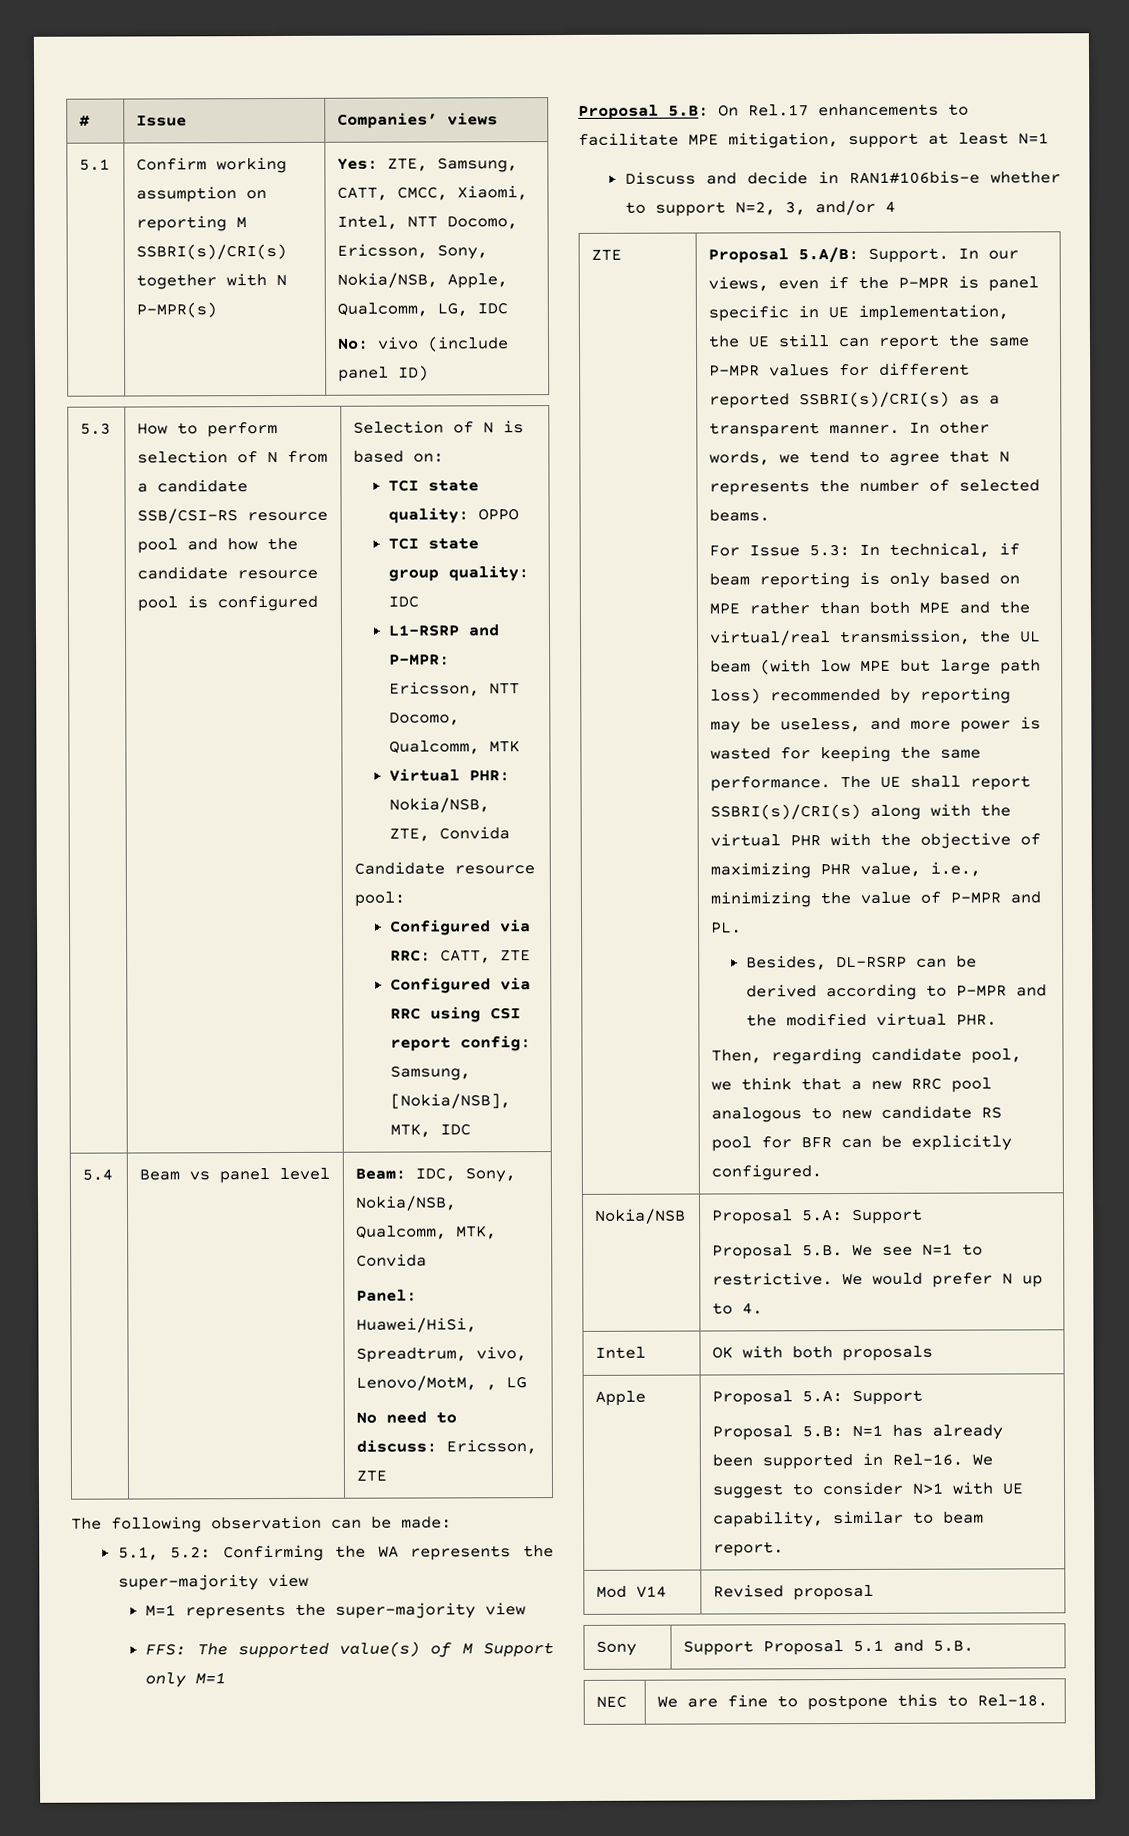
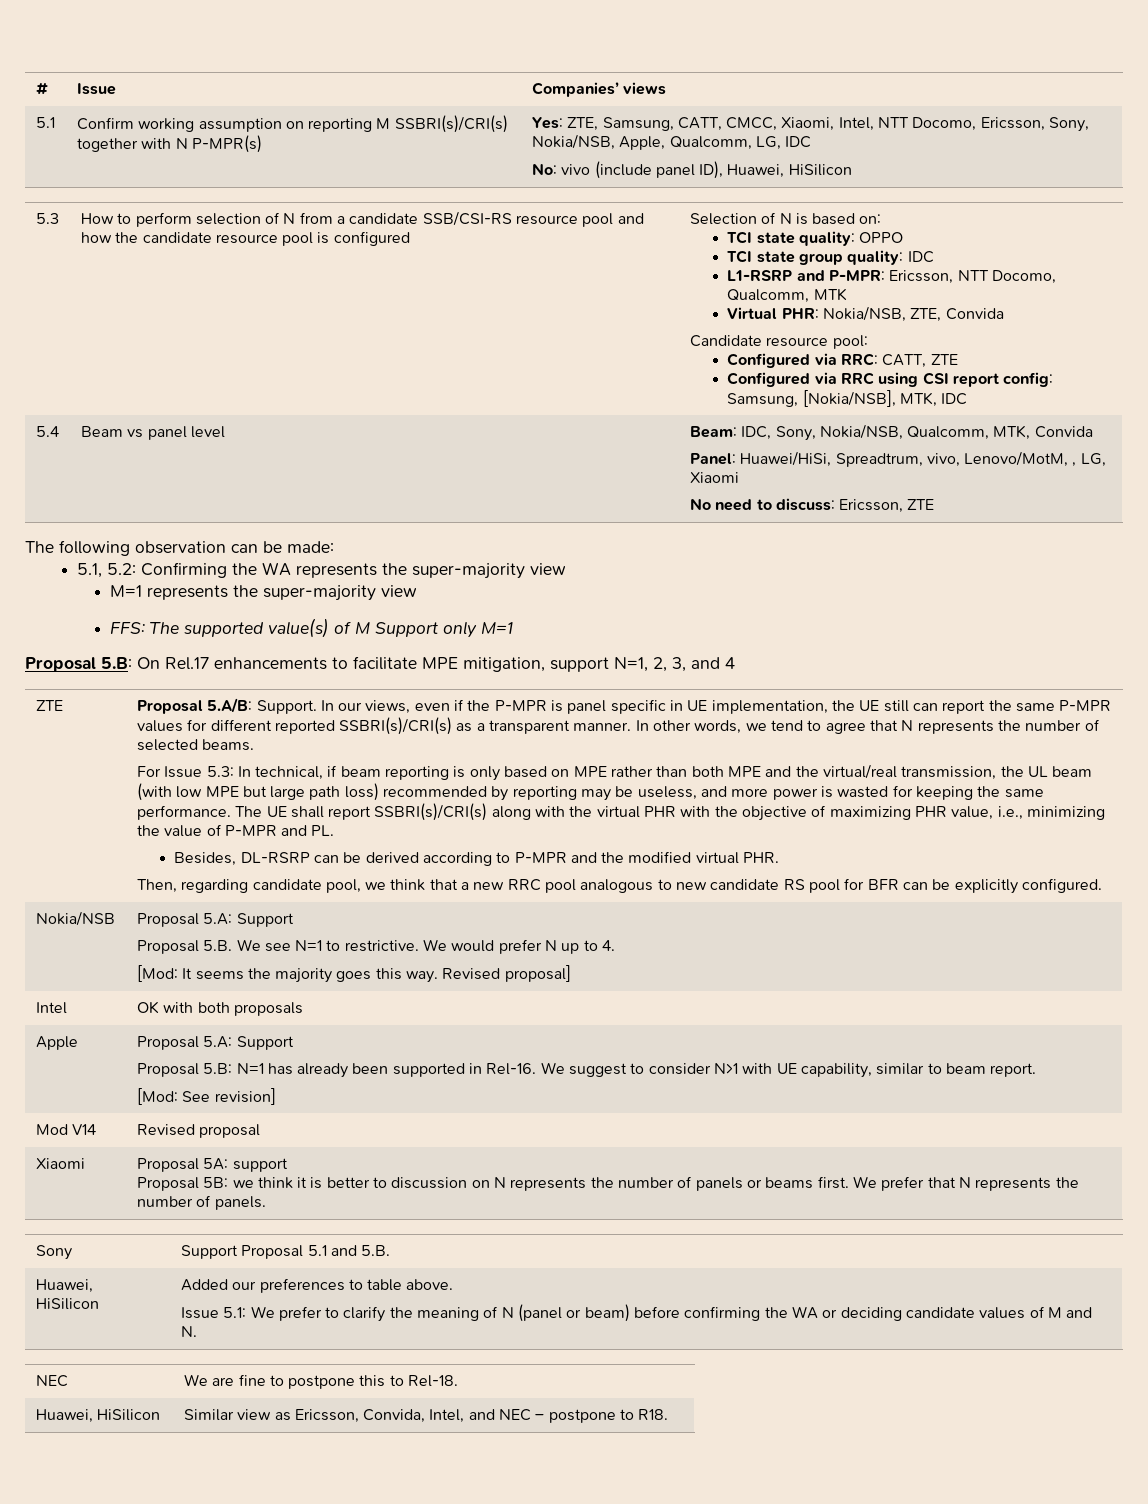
[398,365,430,381] ID) -> [699,161,852,179] ID), Huawei, HiSilicon
[506,1376,528,1389] LG -> [1080,453,1106,467] [689,472,739,483] LG, Xiaomi
[928,132,1049,145] [624,170,1061,185] [624,199,876,217] at least N=1 // Discuss and decide in RAN1#106bis-e whether to support N=2, 3, and/or -> [614,657,720,672] N=1, 2, 3, and
(764, 1308) none -> [136,965,571,983] // [Mod: It seems the majority goes this way. Revised proposal]
(785, 1549) none -> [136,1088,276,1105] // [Mod: See revision]
(875, 1592) none -> [35,1158,85,1169] [136,1158,288,1172] [136,1176,1079,1191] [136,1195,266,1210] // Xiaomi | Proposal 5A: support // Proposal 5B: we think it is better to discussion on N represents the number of panels or beams first. We prefer that N represents the number of panels.
(975, 1646) none -> [35,1279,93,1293] [35,1298,99,1310] [180,1278,454,1293] [180,1304,1093,1322] [180,1326,197,1337] // Huawei, HiSilicon | Added our preferences to table above. // Issue 5.1: We prefer to clarify the meaning of N (panel or beam) before confirming the WA or deciding candidate values of M and N.
(1049, 1700) none -> [35,1409,161,1423] [183,1409,669,1423] // Huawei, HiSilicon | Similar view as Ericsson, Convida, Intel, and NEC – postpone to R18.

